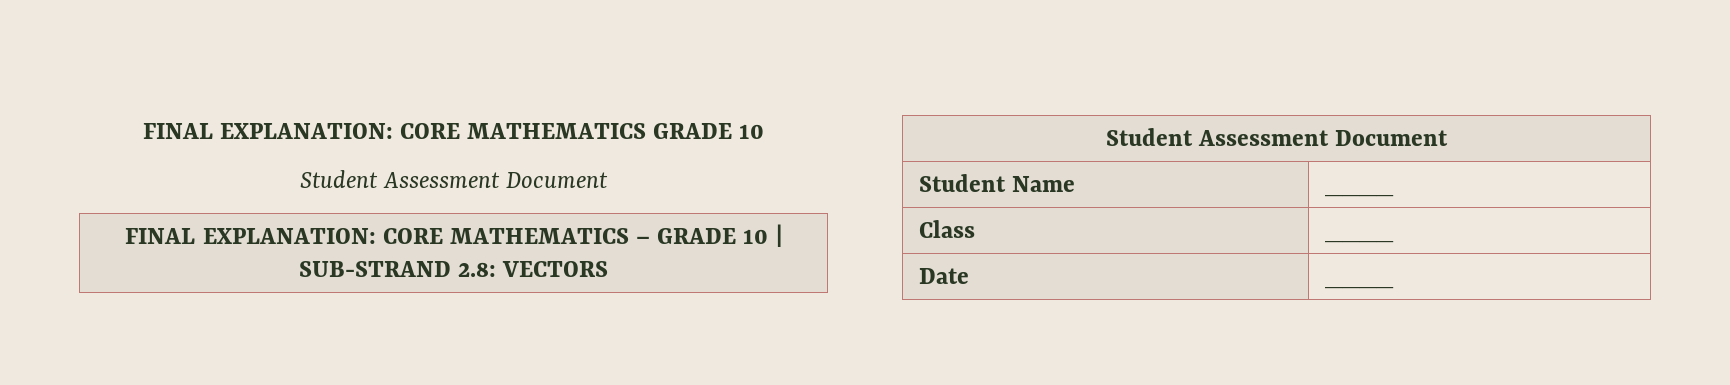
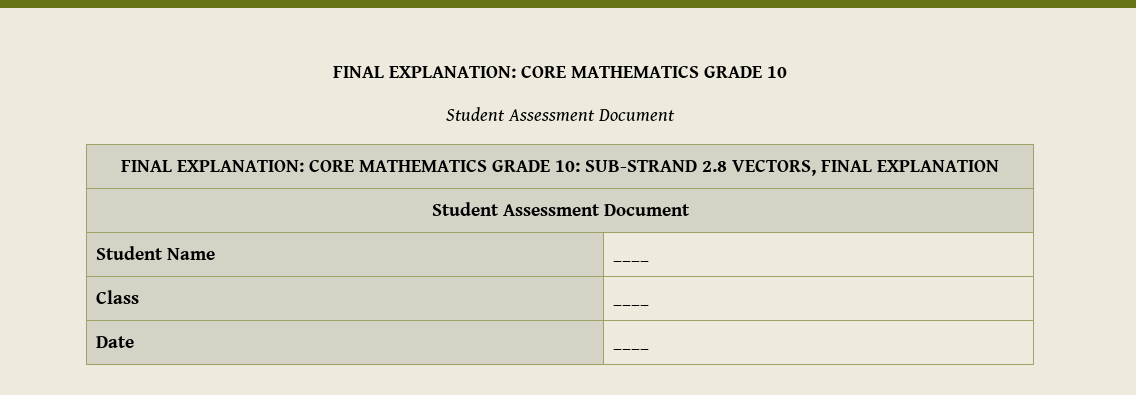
[636,224,782,247] [298,261,609,277] – GRADE 10 | SUB-STRAND 2.8: VECTORS -> [492,159,999,176] GRADE 10: SUB-STRAND 2.8 VECTORS, FINAL EXPLANATION

